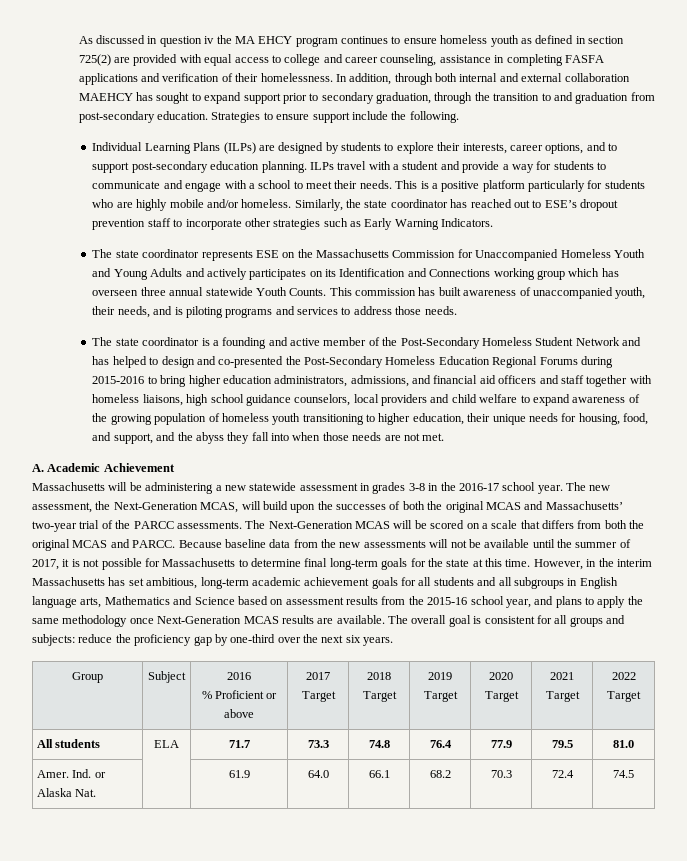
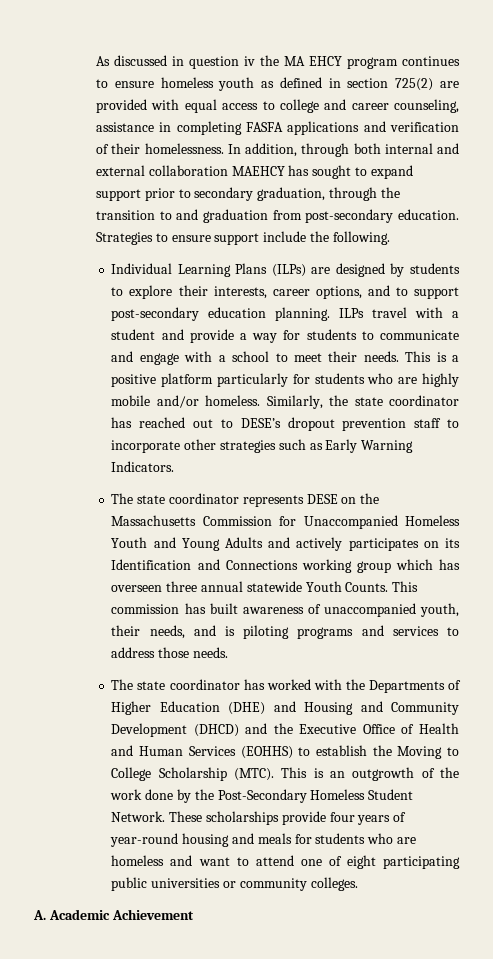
[544,200,577,208] ESE’s -> [240,418,281,428] DESE’s
[255,250,279,258] ESE -> [306,494,338,504] DESE
[201,337,642,349] [92,356,613,368] [92,375,652,387] [92,394,640,406] [92,413,649,425] [92,432,445,444] [32,463,175,472] [32,482,611,494] [32,501,623,513] [32,520,645,532] [32,539,631,551] [32,558,652,570] [32,577,618,589] [32,596,643,608] [32,615,625,627] [32,634,394,646] [72,672,103,683] [148,671,186,683] [227,672,252,680] [201,690,278,699] [224,709,255,718] [306,672,330,680] [301,691,336,702] [367,672,391,680] [362,691,397,702] [428,672,452,680] [423,691,458,702] [489,672,513,680] [484,691,519,702] [550,672,574,680] [545,691,580,702] [611,672,636,680] [607,691,641,702] [37,739,101,748] [154,740,179,748] [228,740,250,748] [307,740,329,748] [368,740,390,748] [429,740,452,748] [490,740,512,748] [551,740,573,748] [613,740,634,748] [37,769,106,778] [37,788,97,797] [228,770,250,778] [307,770,329,778] [368,770,390,778] [429,770,451,778] [490,770,512,778] [551,770,574,778] [613,770,634,778] is a founding and active member of the Post-Secondary Homeless Student Network and has helped to design and co-presented the Post-Secondary Homeless Education Regional Forums during 2015-2016 to bring higher education administrators, admissions, and financial aid officers and staff together with homeless liaisons, high school guidance counselors, local providers and child welfare to expand awareness of the growing population of homeless youth transitioning to higher education, their unique needs for housing, food, and support, and the abyss they fall into when those needs are not met. // A. Academic Achievement // Massachusetts will be administering a new statewide assessment in grades 3-8 in the 2016-17 school year. The new assessment, the Next-Generation MCAS, will build upon the successes of both the original MCAS and Massachusetts’ two-year trial of the PARCC assessments. The Next-Generation MCAS will be scored on a scale that differs from both the original MCAS and PARCC. Because baseline data from the new assessments will not be available until the summer of 2017, it is not possible for Massachusetts to determine final long-term goals for the state at this time. However, in the interim Massachusetts has set ambitious, long-term academic achievement goals for all students and all subgroups in English language arts, Mathematics and Science based on assessment results from the 2015-16 school year, and plans to apply the same methodology once Next-Generation MCAS results are available. The overall goal is consistent for all groups and subjects: reduce the proficiency gap by one-third over the next six years. // Group | Subject | 2016 // % Proficient or above | 2017 Target | 2018 Target | 2019 Target | 2020 Target | 2021 Target | 2022 Target // All students | ELA | 71.7 | 73.3 | 74.8 | 76.4 | 77.9 | 79.5 | 81.0 // Amer. Ind. or Alaska Nat. | | 61.9 | 64.0 | 66.1 | 68.2 | 70.3 | 72.4 | 74.5 -> [243,679,461,693] [111,701,460,715] [111,723,459,737] [111,745,459,759] [111,767,459,781] [110,789,414,803] [111,811,407,825] [110,833,416,847] [111,855,460,869] [111,877,358,891] [33,909,194,920] has worked with the Departments of Higher Education (DHE) and Housing and Community Development (DHCD) and the Executive Office of Health and Human Services (EOHHS) to establish the Moving to College Scholarship (MTC). This is an outgrowth of the work done by the Post-Secondary Homeless Student Network. These scholarships provide four years of year-round housing and meals for students who are homeless and want to attend one of eight participating public universities or community colleges. // A. Academic Achievement

